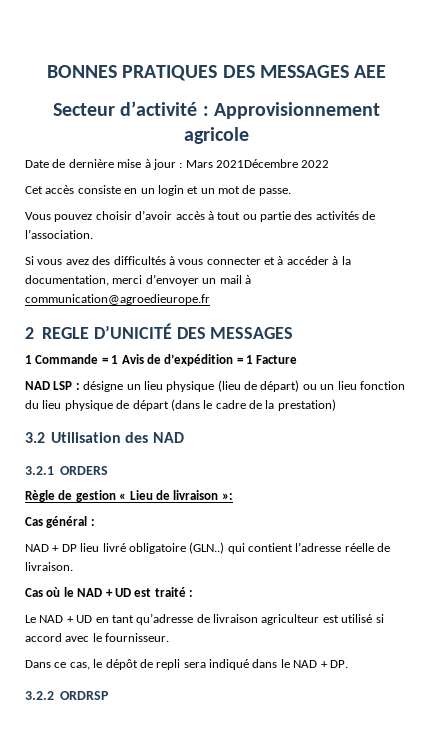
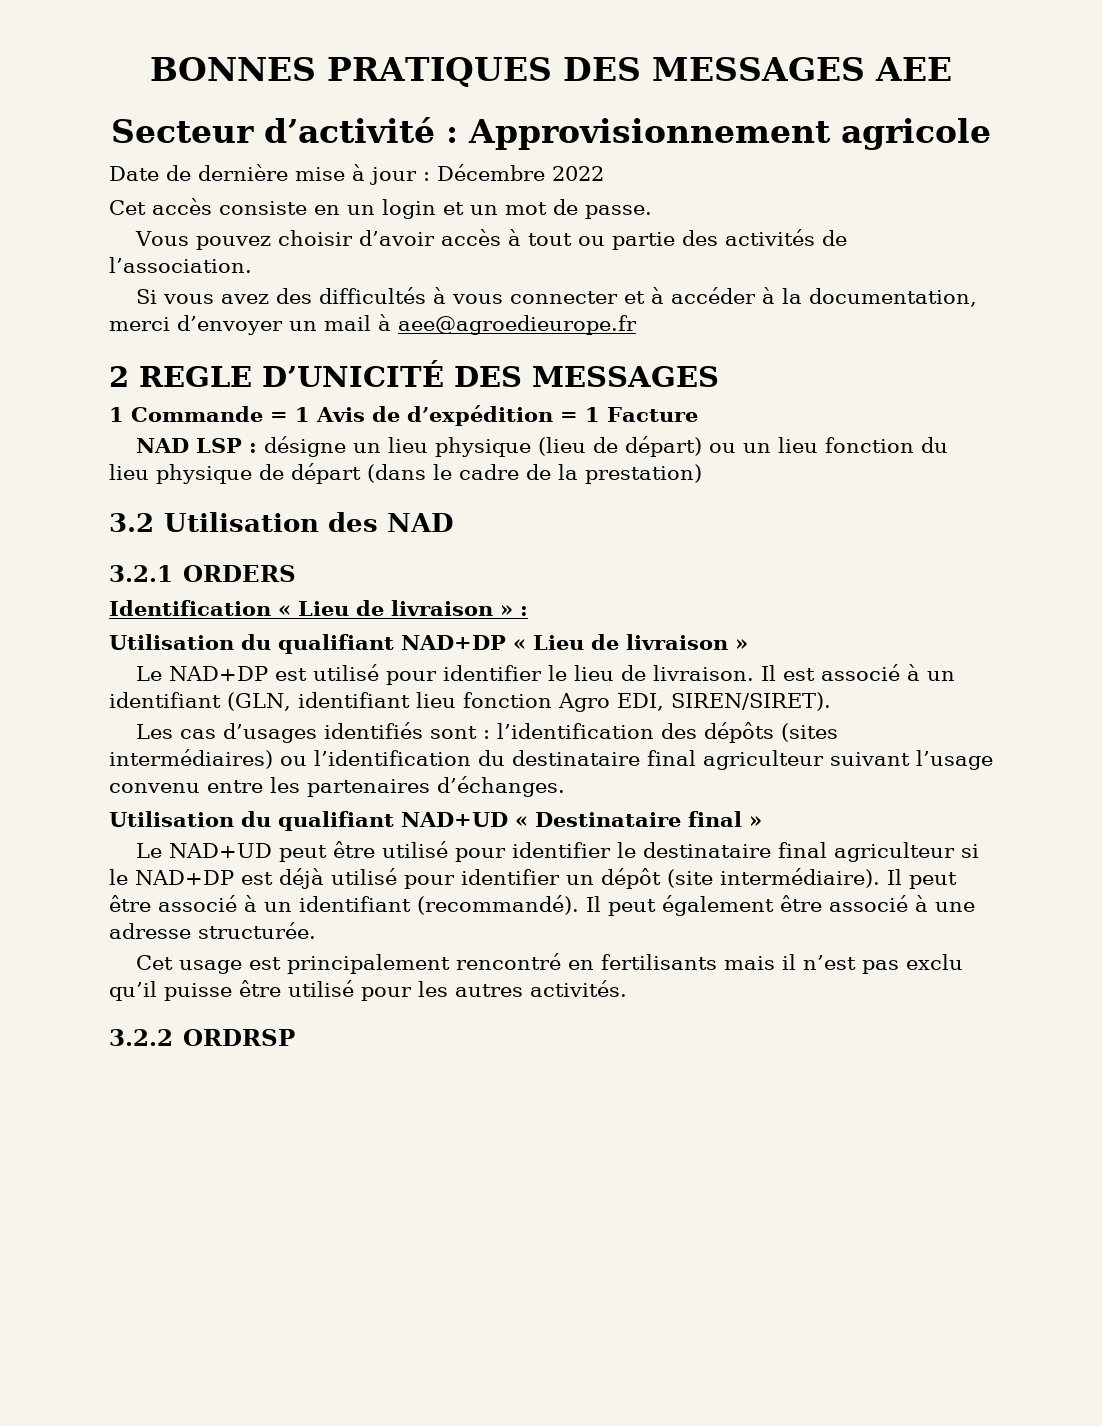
[185,159,298,168] Mars 2021Décembre -> [437,164,545,181] Décembre
[25,294,210,305] communication@agroedieurope.fr -> [398,315,637,335] aee@agroedieurope.fr
[25,490,233,502] [25,516,95,528] [25,542,391,554] [25,562,73,571] [25,587,193,597] [25,613,384,625] [25,633,170,642] [25,659,348,670] Règle de gestion « Lieu de livraison »: // Cas général : // NAD + DP lieu livré obligatoire (GLN..) qui contient l’adresse réelle de livraison. // Cas où le NAD + UD est traité : // Le NAD + UD en tant qu’adresse de livraison agriculteur est utilisé si accord avec le fournisseur. // Dans ce cas, le dépôt de repli sera indiqué dans le NAD + DP. -> [109,600,528,616] [109,634,748,654] [136,664,956,685] [109,692,831,712] [136,722,839,743] [109,749,993,770] [109,776,565,797] [109,811,762,831] [136,841,980,862] [109,868,957,889] [109,895,975,916] [109,922,316,939] [136,953,964,974] [109,980,627,1001] Identification « Lieu de livraison » : // Utilisation du qualifiant NAD+DP « Lieu de livraison » // Le NAD+DP est utilisé pour identifier le lieu de livraison. Il est associé à un identifiant (GLN, identifiant lieu fonction Agro EDI, SIREN/SIRET). // Les cas d’usages identifiés sont : l’identification des dépôts (sites intermédiaires) ou l’identification du destinataire final agriculteur suivant l’usage convenu entre les partenaires d’échanges. // Utilisation du qualifiant NAD+UD « Destinataire final » // Le NAD+UD peut être utilisé pour identifier le destinataire final agriculteur si le NAD+DP est déjà utilisé pour identifier un dépôt (site intermédiaire). Il peut être associé à un identifiant (recommandé). Il peut également être associé à une adresse structurée. // Cet usage est principalement rencontré en fertilisants mais il n’est pas exclu qu’il puisse être utilisé pour les autres activités.

